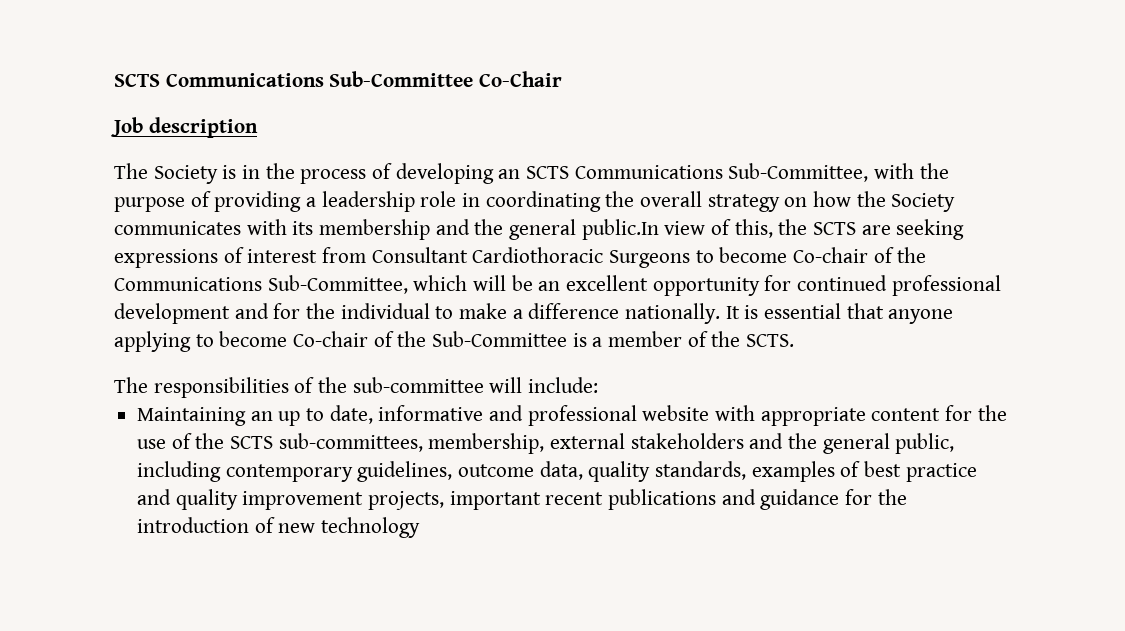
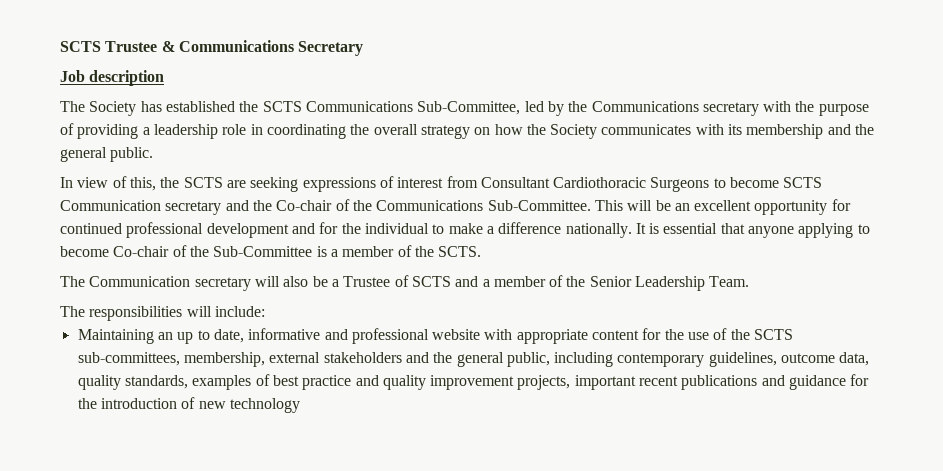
[114,71,563,87] SCTS Communications Sub-Committee Co-Chair -> [60,40,364,56] SCTS Trustee & Communications Secretary
[222,163,869,184] is in the process of developing an SCTS Communications Sub-Committee, -> [140,101,759,116] has established the SCTS Communications Sub-Committee, led by the Communications secretary
[581,219,659,240] public.In -> [110,147,154,162] [60,177,73,188] public. // In
(788, 255) none -> [783,177,823,188] [60,200,272,215] SCTS Communication secretary and the
[267,275,468,294] Sub-Committee, which -> [487,200,623,211] Sub-Committee. This
[153,377,484,398] responsibilities of the sub-committee -> [89,275,750,291] [60,306,183,321] Communication secretary will also be a Trustee of SCTS and a member of the Senior Leadership Team. // The responsibilities

